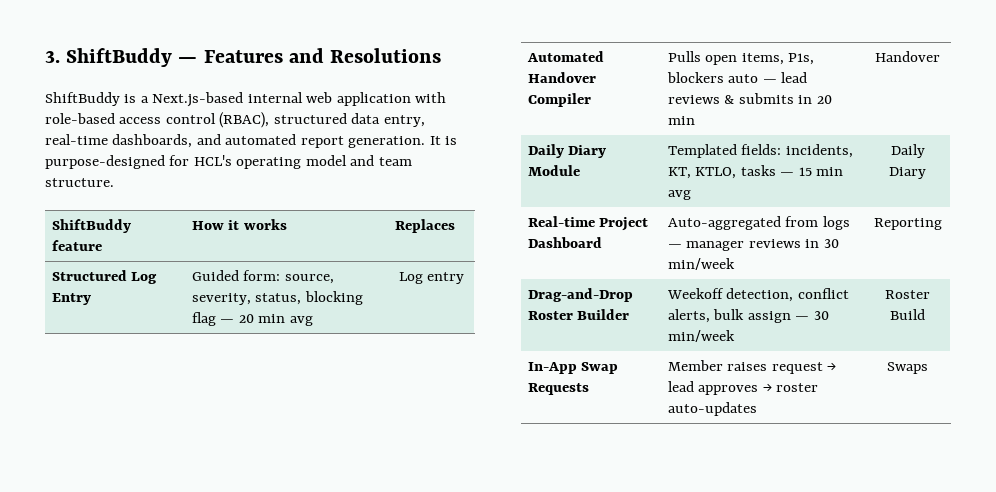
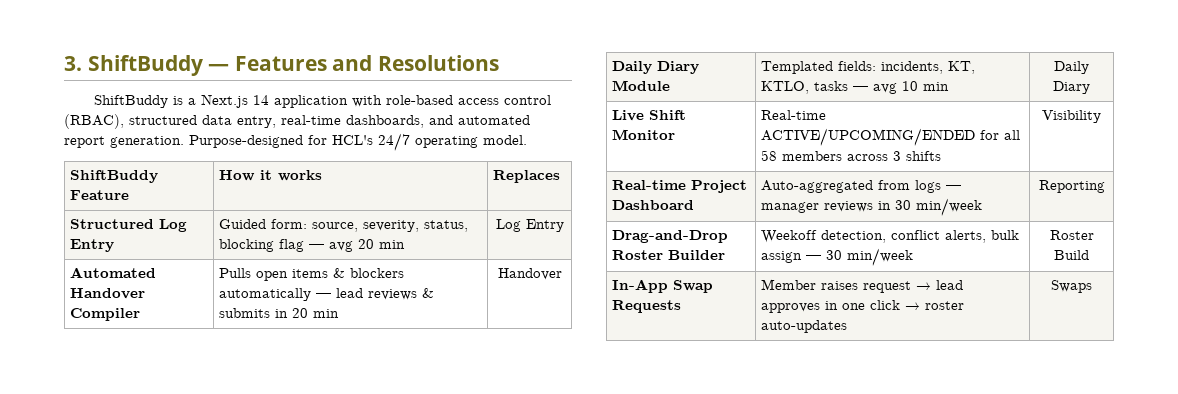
[152,92,333,107] Next.js-based internal web -> [201,94,270,108] Next.js 14
[429,136,458,145] [45,155,412,169] [45,178,114,187] [51,219,131,233] [51,240,102,251] It is purpose-designed for HCL's operating model and team structure. // ShiftBuddy feature -> [189,133,527,151] [70,170,159,183] [70,190,130,200] Purpose-designed for HCL's 24/7 operating model. // ShiftBuddy Feature
[238,314,313,326] [398,272,465,284] 20 min avg | Log entry -> [329,239,406,252] [495,219,564,232] avg 20 min | Log Entry
[741,53,815,65] [666,72,759,83] items, P1s, blockers auto -> [292,268,405,278] [219,288,312,301] items & blockers automatically
[798,167,844,176] [667,190,691,200] [890,144,925,158] [889,167,926,179] 15 min avg | Daily Diary -> [873,81,950,94] [1054,61,1089,74] [1053,81,1090,94] [612,110,687,121] [612,129,676,140] [761,110,827,120] [761,128,1021,146] [761,150,942,161] [1042,110,1101,123] avg 10 min | Daily Diary // Live Shift Monitor | Real-time ACTIVE/UPCOMING/ENDED for all 58 members across 3 shifts | Visibility
(759, 390) none -> [825,300,901,310] in one click

